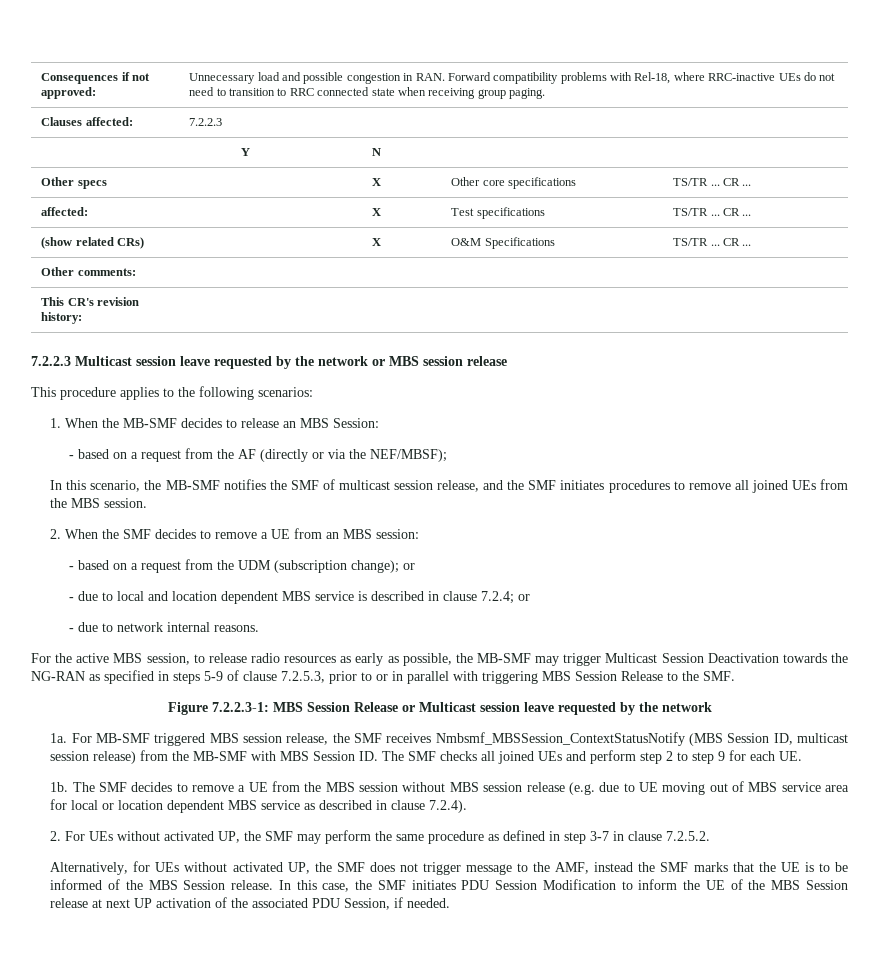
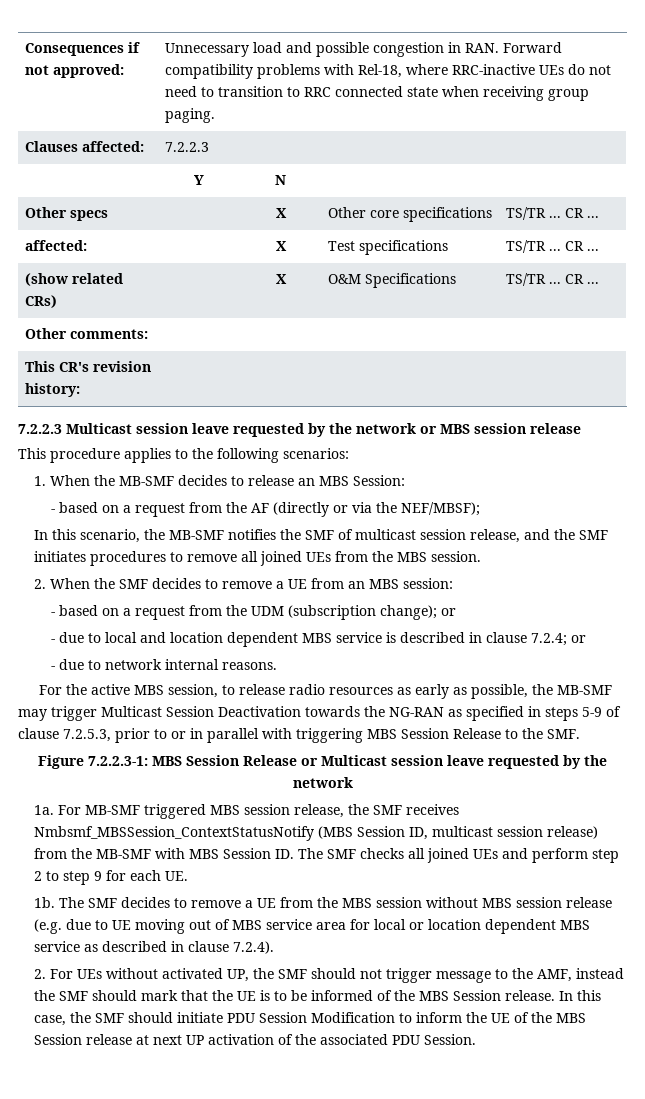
[297,830,711,844] [50,861,395,875] may perform the same procedure as defined in step 3-7 in clause 7.2.5.2. // Alternatively, for UEs without activated UP, the SMF does -> [311,968,357,979] should
[693,862,728,872] marks -> [92,990,179,1001] should mark
[411,880,456,890] initiates -> [128,1012,224,1023] should initiate
[344,897,451,910] Session, if needed. -> [424,1034,477,1045] Session.

